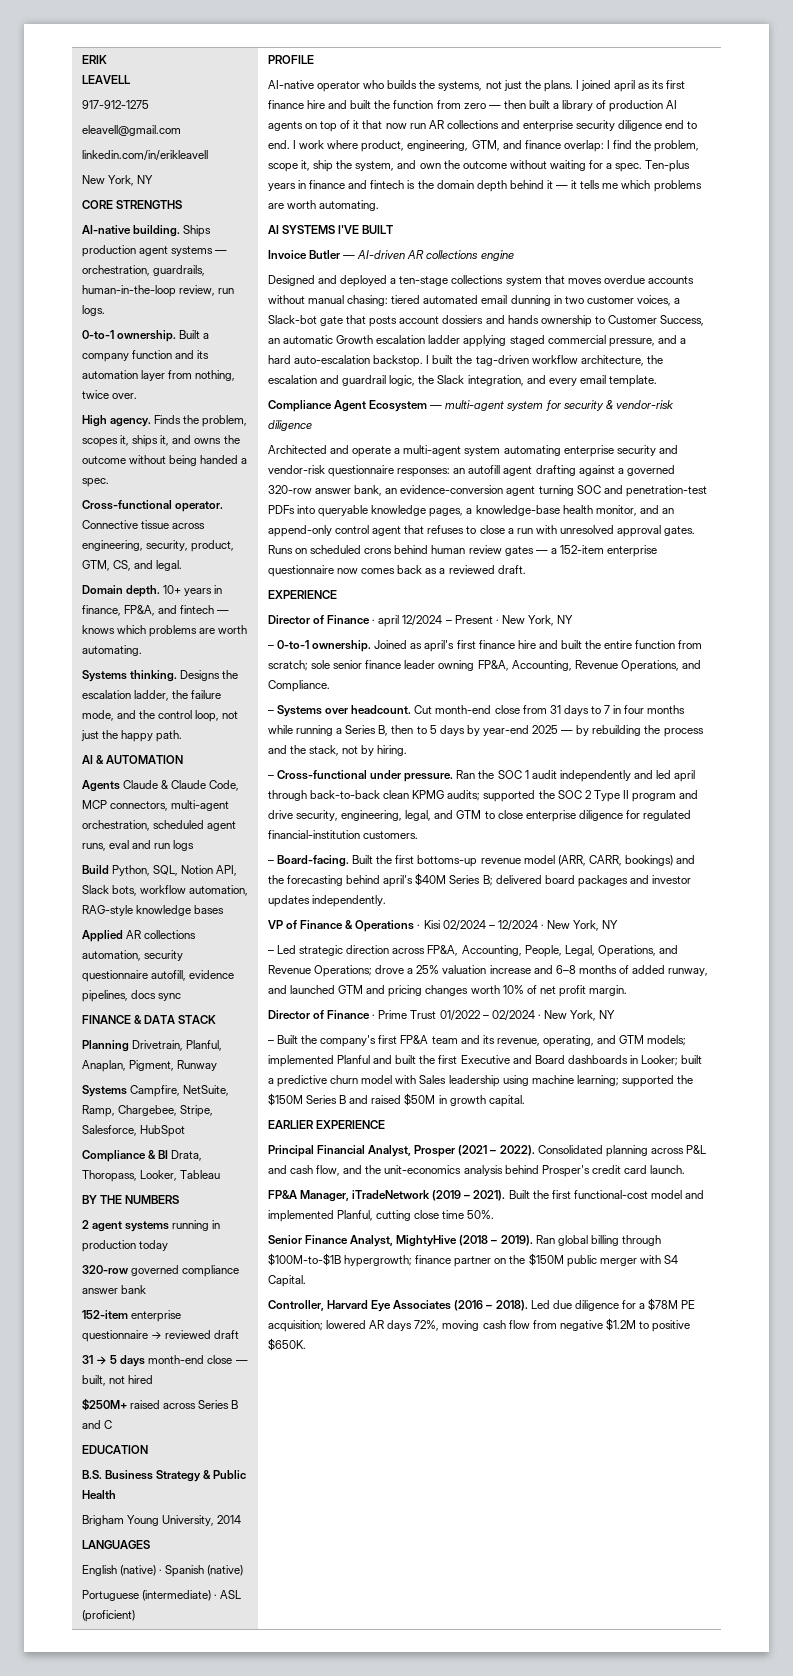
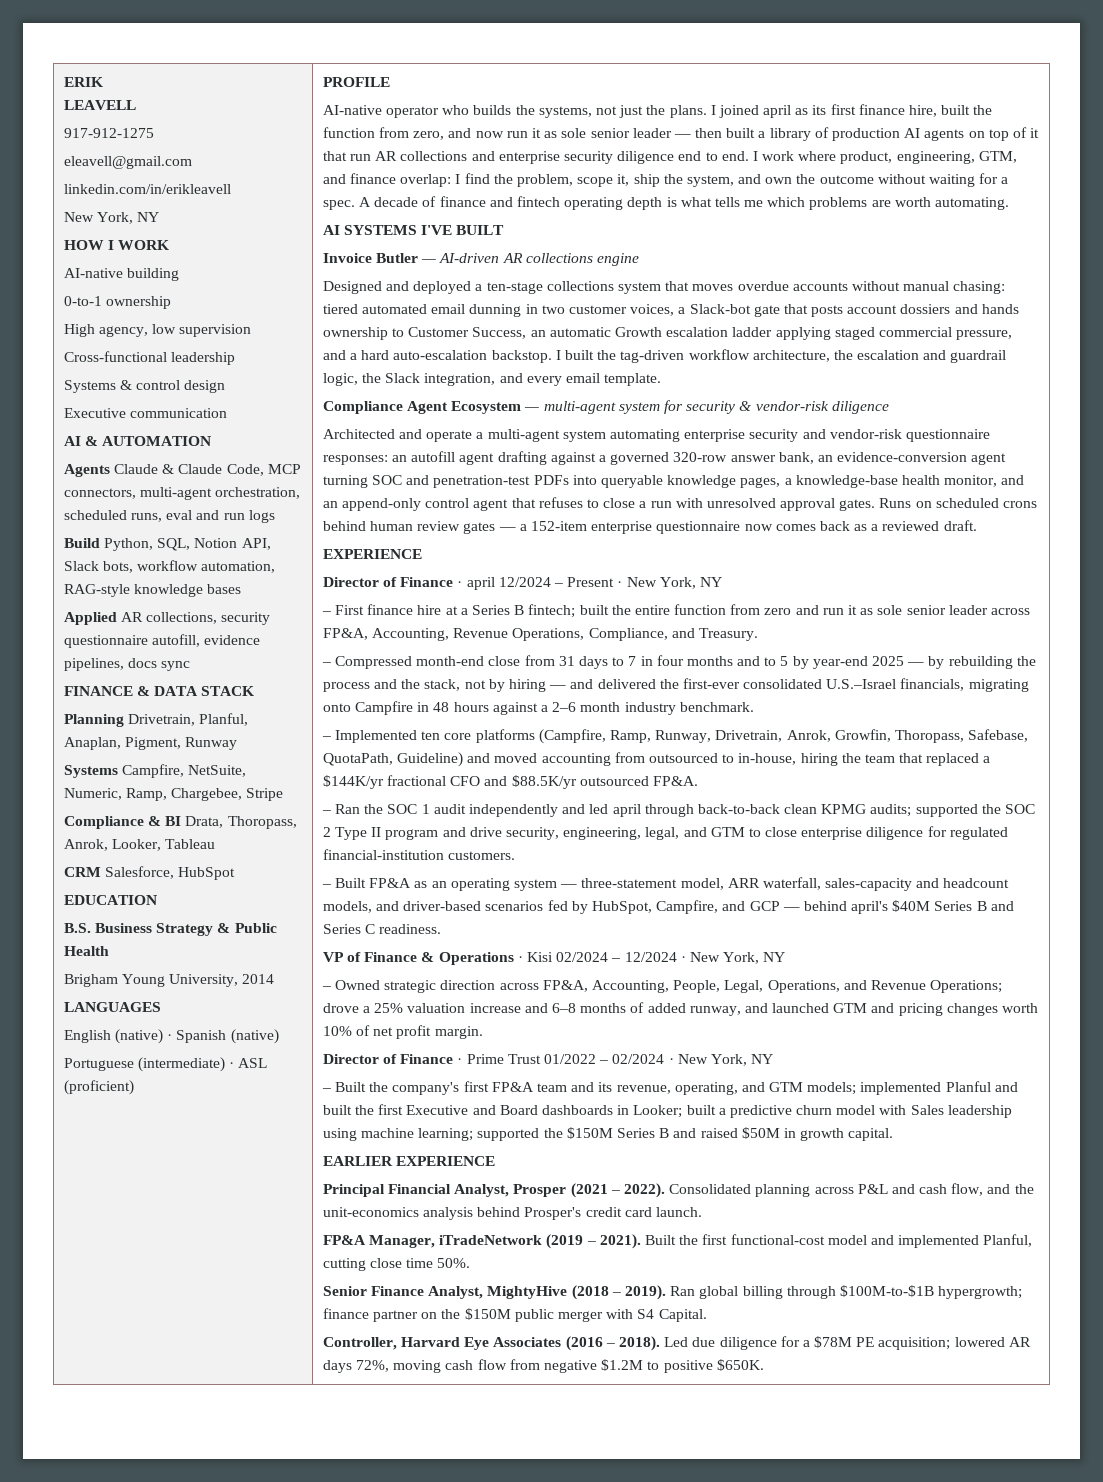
[81,200,182,209] [81,225,212,237] [81,245,228,257] [81,265,205,276] [81,285,235,297] [81,305,105,316] [81,330,210,342] [81,350,210,362] [81,370,236,381] [81,390,137,399] [81,415,248,427] [81,435,240,447] [81,455,248,466] [81,478,109,487] [81,500,223,512] [81,520,206,529] [81,540,235,552] [81,560,183,571] [81,585,223,597] [81,605,230,616] [81,625,248,637] [81,645,142,656] [81,670,239,682] [81,690,222,701] [81,710,239,722] [80,730,183,742] CORE STRENGTHS // AI-native building. Ships production agent systems — orchestration, guardrails, human-in-the-loop review, run logs. // 0-to-1 ownership. Built a company function and its automation layer from nothing, twice over. // High agency. Finds the problem, scopes it, ships it, and owns the outcome without being handed a spec. // Cross-functional operator. Connective tissue across engineering, security, product, GTM, CS, and legal. // Domain depth. 10+ years in finance, FP&A, and fintech — knows which problems are worth automating. // Systems thinking. Designs the escalation ladder, the failure mode, and the control loop, not just the happy path. -> [63,240,170,250] [63,268,180,281] [63,296,172,309] [63,324,252,337] [63,351,236,365] [63,380,226,393] [63,408,228,418] HOW I WORK // AI-native building // 0-to-1 ownership // High agency, low supervision // Cross-functional leadership // Systems & control design // Executive communication
[207,821,237,831] agent -> (127, 515) none
[144,930,197,939] [81,950,141,961] collections automation, -> [146,612,218,624] collections,
(230, 1090) none -> [63,788,122,800] Numeric,
[180,1105,214,1117] [81,1125,185,1137] Stripe, Salesforce, HubSpot -> [246,788,284,801] Stripe
(137, 1176) none -> [63,839,108,851] Anrok,
[81,1195,180,1204] [81,1220,221,1232] [81,1240,168,1252] [81,1265,240,1277] [81,1285,146,1294] [81,1310,181,1322] [81,1330,240,1342] [81,1355,248,1367] [81,1375,154,1386] [81,1398,239,1411] [81,1420,112,1429] BY THE NUMBERS // 2 agent systems running in production today // 320-row governed compliance answer bank // 152-item enterprise questionnaire → reviewed draft // 31 → 5 days month-end close — built, not hired // $250M+ raised across Series B and C -> [63,866,236,880] CRM Salesforce, HubSpot
[306,100,348,109] hire and -> [909,105,938,117] hire,
[463,103,486,109] zero -> [413,128,672,140] zero, and now run it as sole senior leader
[385,123,407,129] now -> (347, 156) none
[645,160,691,172] [267,180,578,192] Ten-plus years in finance and fintech is the domain depth behind it — it -> [359,196,712,210] A decade of finance and fintech operating depth is what
[276,640,558,652] 0-to-1 ownership. Joined as april's first finance hire and -> [335,604,576,618] First finance hire at a Series B fintech;
[267,660,701,672] [267,680,330,692] [267,705,433,717] scratch; sole senior finance leader owning FP&A, Accounting, Revenue Operations, and Compliance. // – Systems over headcount. Cut -> [764,605,1030,615] [322,628,758,641] [321,656,413,669] zero and run it as sole senior leader across FP&A, Accounting, Revenue Operations, Compliance, and Treasury. // – Compressed
[267,725,414,736] while running a Series B, then -> [737,656,761,666] and
[439,725,465,736] days -> (789, 661) none
[377,745,408,756] [267,770,454,782] hiring. // – Cross-functional under pressure. -> [508,678,1029,692] [322,701,754,715] [321,729,1029,744] [322,752,991,767] [322,775,698,789] [321,810,331,814] hiring — and delivered the first-ever consolidated U.S.–Israel financials, migrating onto Campfire in 48 hours against a 2–6 month industry benchmark. // – Implemented ten core platforms (Campfire, Ramp, Runway, Drivetrain, Anrok, Growfin, Thoropass, Safebase, QuotaPath, Guideline) and moved accounting from outsourced to in-house, hiring the team that replaced a $144K/yr fractional CFO and $88.5K/yr outsourced FP&A. // –
[276,855,696,867] [267,873,692,887] [267,895,386,907] Board-facing. Built the first bottoms-up revenue model (ARR, CARR, bookings) and the forecasting behind april's $40M Series B; delivered board packages and investor updates independently. -> [335,877,1010,891] [322,900,1014,914] [322,924,442,934] Built FP&A as an operating system — three-statement model, ARR waterfall, sales-capacity and headcount models, and driver-based scenarios fed by HubSpot, Campfire, and GCP — behind april's $40M Series B and Series C readiness.
[276,945,296,954] Led -> [335,980,381,990] Owned

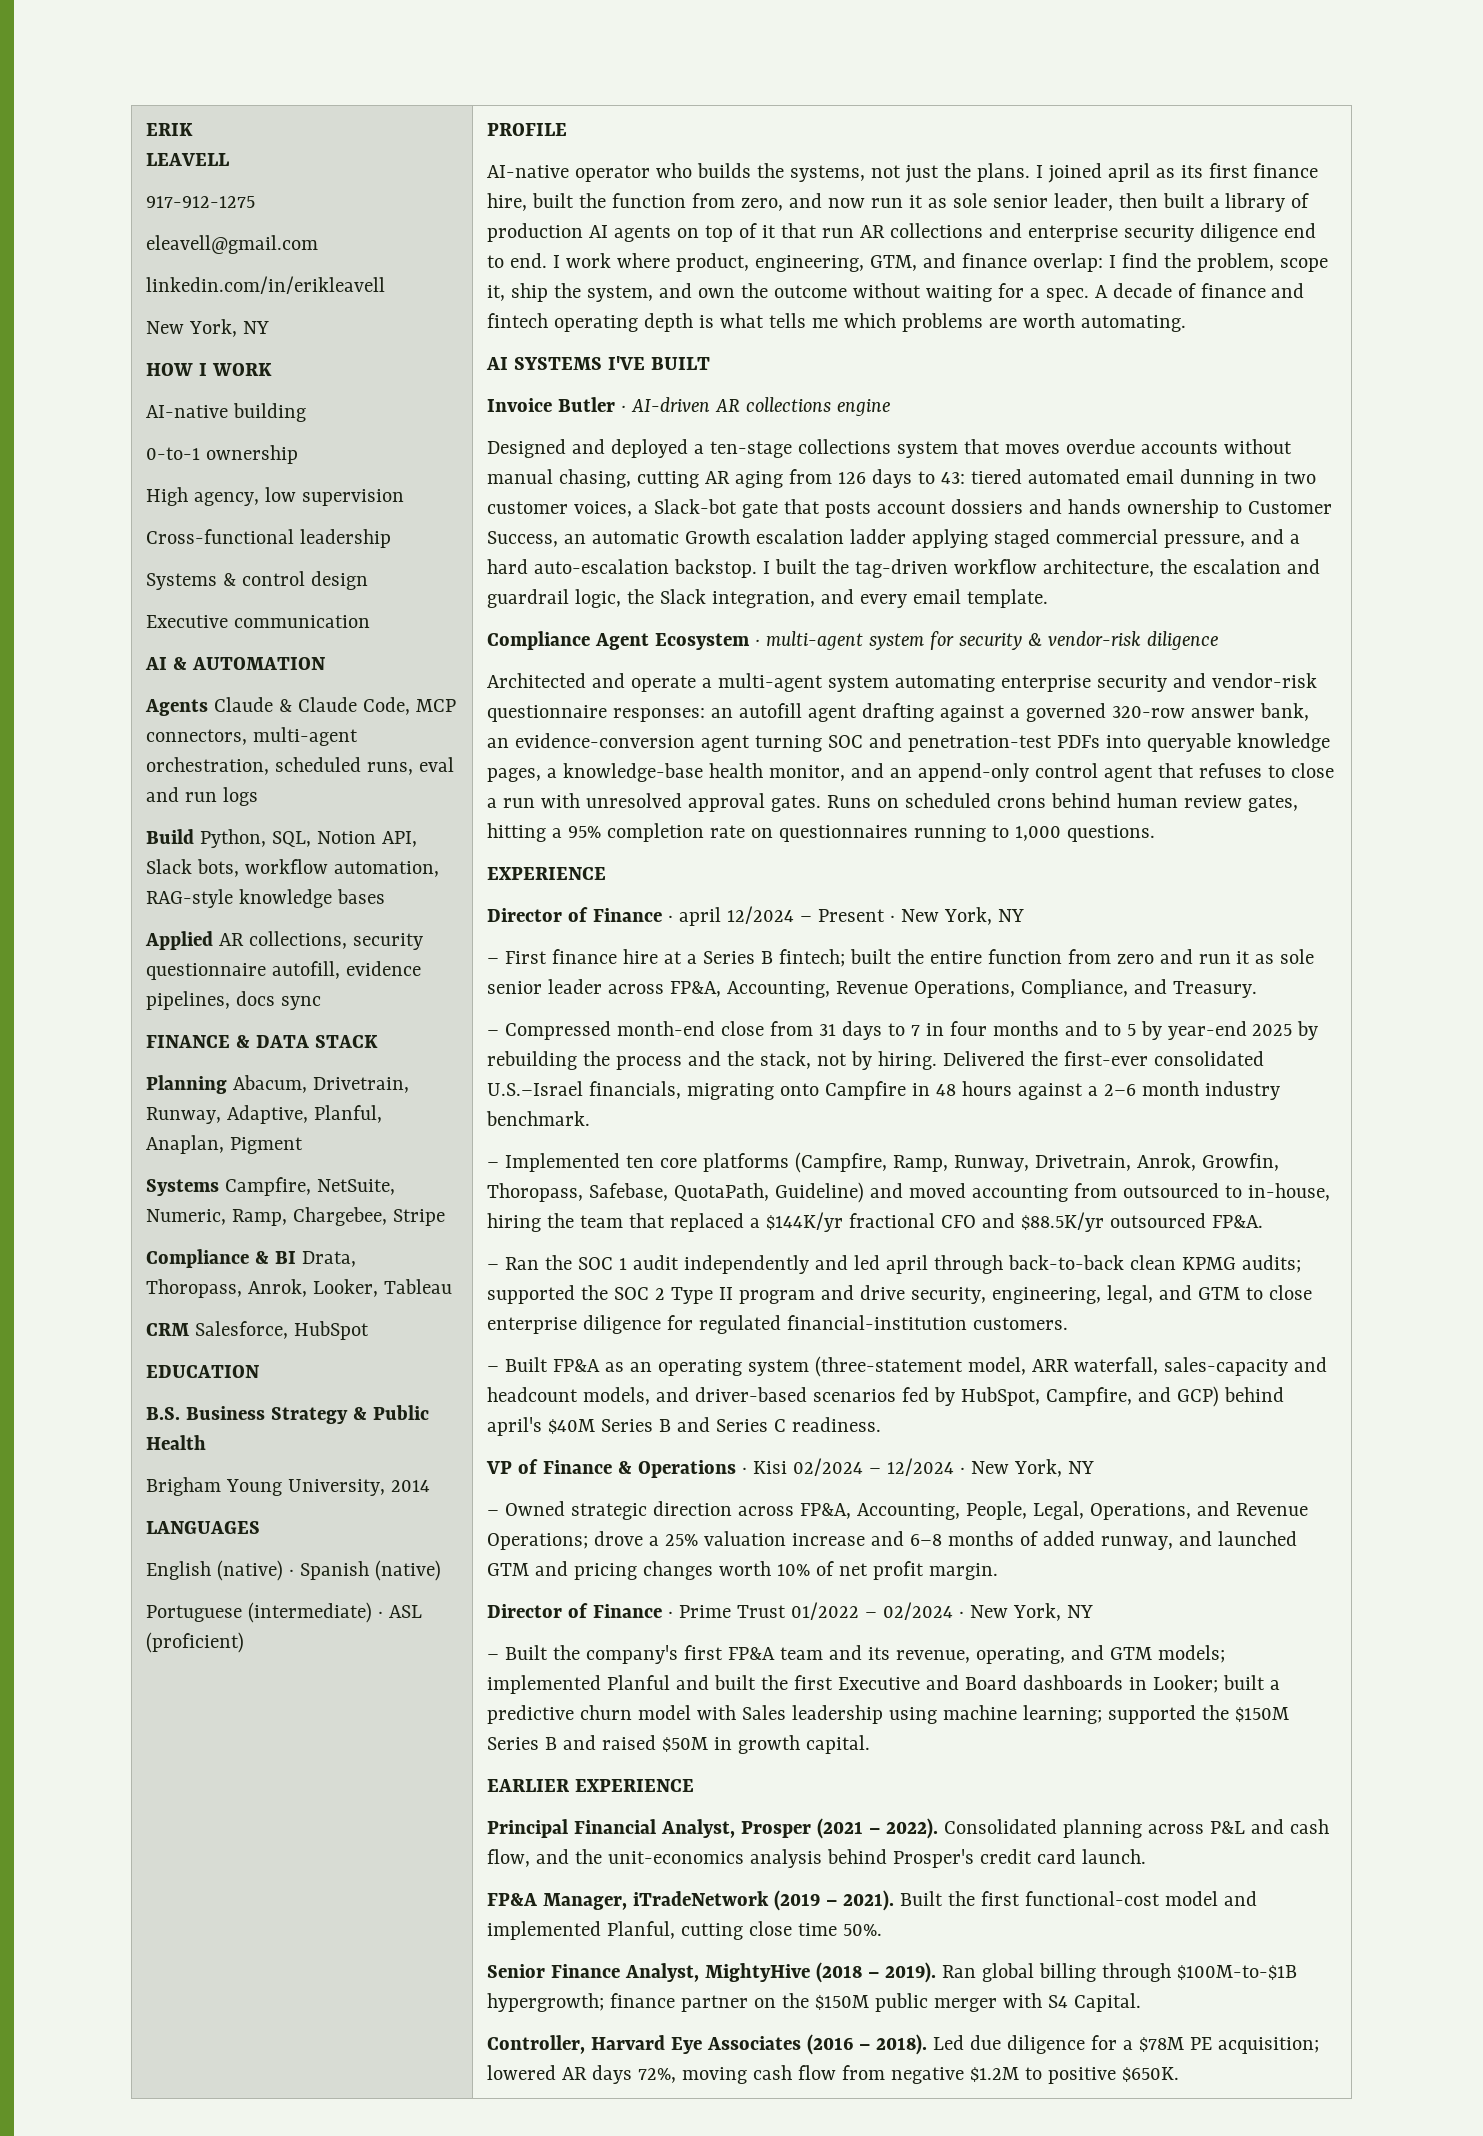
[128,713,249,726] [63,737,238,750] Drivetrain, Planful, Anaplan, Pigment, Runway -> [233,1075,410,1093] [146,1105,383,1124] [146,1135,304,1154] Abacum, Drivetrain, Runway, Adaptive, Planful, Anaplan, Pigment
[632,128,691,138] leader — -> [1053,193,1113,211] leader,
[421,259,437,263] — -> [621,405,627,412] ·
[953,281,1006,294] chasing: -> [559,469,965,488] chasing, cutting AR aging from 126 days to 43:
[524,407,540,411] — -> [755,639,761,646] ·
[463,520,977,534] gates — a 152-item enterprise questionnaire now comes back as a reviewed draft. -> [1247,795,1298,812] [487,823,1155,842] gates, hitting a 95% completion rate on questionnaires running to 1,000 questions.
[907,662,925,666] — -> (1293, 1030) none
[508,679,656,692] hiring — and delivered -> [878,1051,1025,1070] hiring. Delivered
[560,878,678,888] — three-statement -> [815,1356,964,1377] (three-statement
[749,901,800,911] GCP — -> [1176,1386,1219,1407] GCP)

